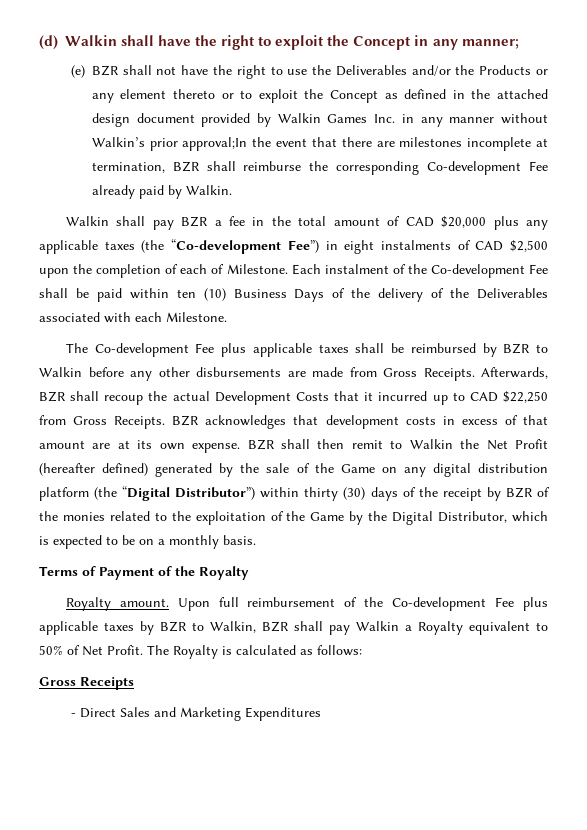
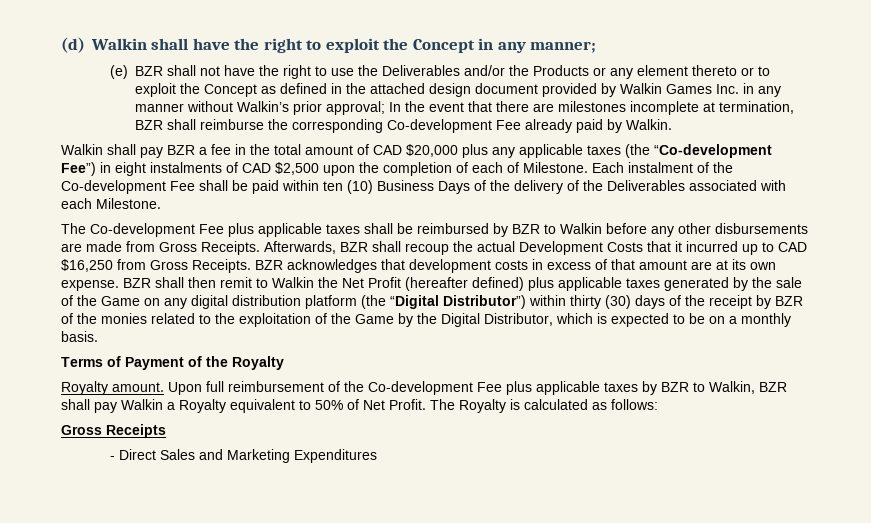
[182,137,248,151] approval;In -> [326,101,402,115] approval; In
[502,391,548,403] $22,250 -> [61,259,113,272] $16,250
(149, 469) none -> [528,277,660,291] plus applicable taxes

